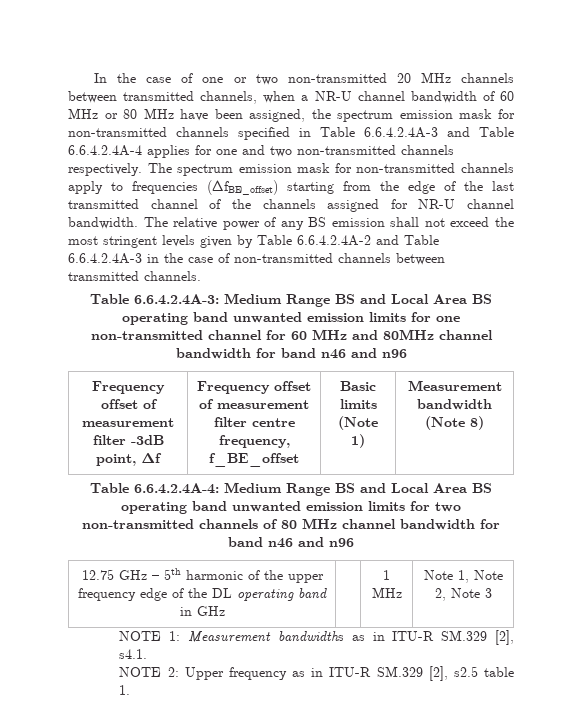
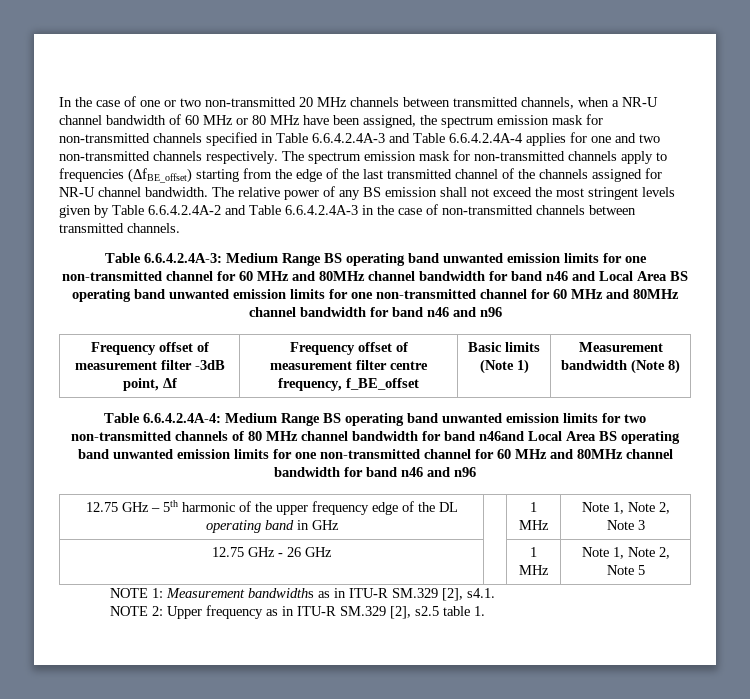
(355, 299) none -> [345,253,647,266] [62,271,568,281] operating band unwanted emission limits for one non-transmitted channel for 60 MHz and 80MHz channel bandwidth for band n46
[360,483,492,493] and Local Area BS -> (341, 418) none
(263, 542) none -> [479,431,680,444] [77,449,673,459] [274,467,397,477] n46and Local Area BS operating band unwanted emission limits for one non-transmitted channel for 60 MHz and 80MHz channel bandwidth for band
(492, 593) none -> [212,547,332,557] [530,547,537,557] [519,565,549,575] [581,547,670,559] [606,565,645,575] // 12.75 GHz - 26 GHz | | 1 MHz | Note 1, Note 2, Note 5

